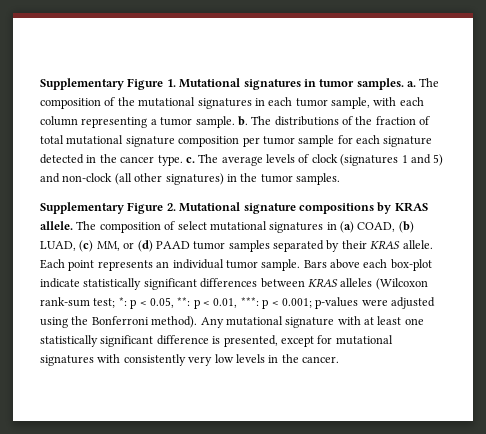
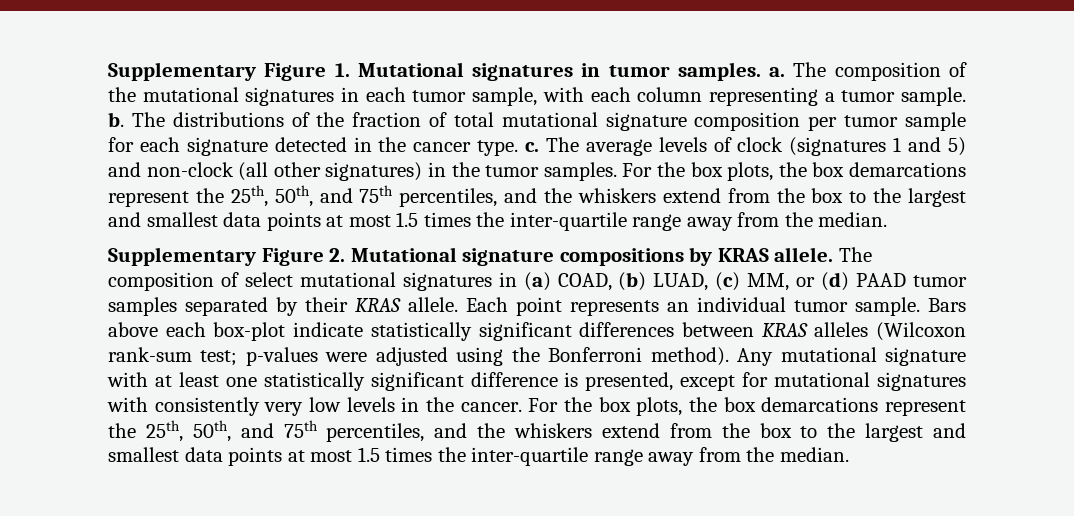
(340, 179) none -> [622,162,967,181] [108,185,966,207] [108,212,888,231] For the box plots, the box demarcations represent the 25th, 50th, and 75th percentiles, and the whiskers extend from the box to the largest and smallest data points at most 1.5 times the inter-quartile range away from the median.
[118,297,312,309] *: p < 0.05, **: p < 0.01, ***: p < 0.001; -> (238, 358) none
(339, 359) none -> [528,397,966,416] [108,420,966,442] [108,447,849,466] For the box plots, the box demarcations represent the 25th, 50th, and 75th percentiles, and the whiskers extend from the box to the largest and smallest data points at most 1.5 times the inter-quartile range away from the median.

